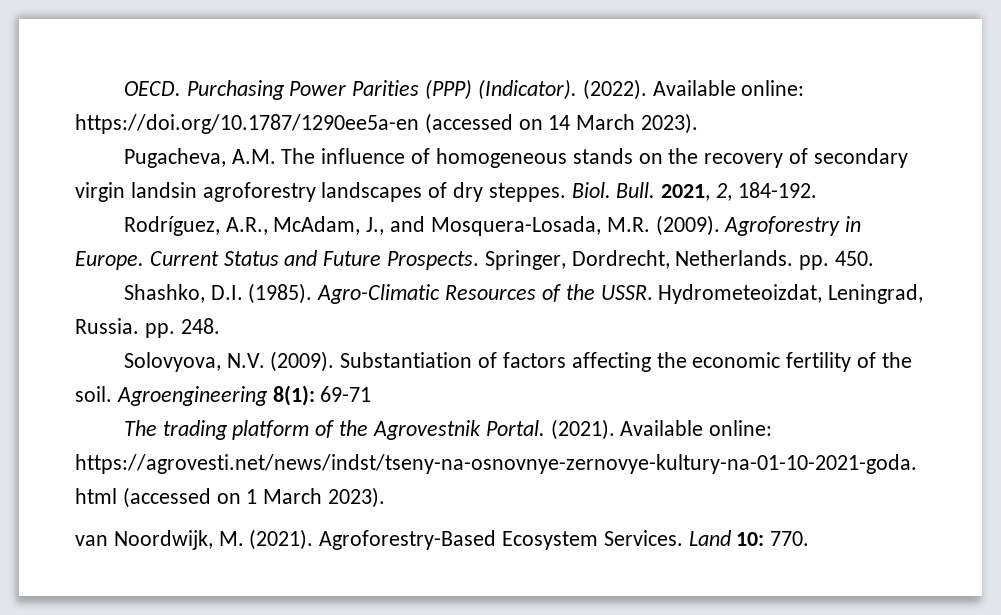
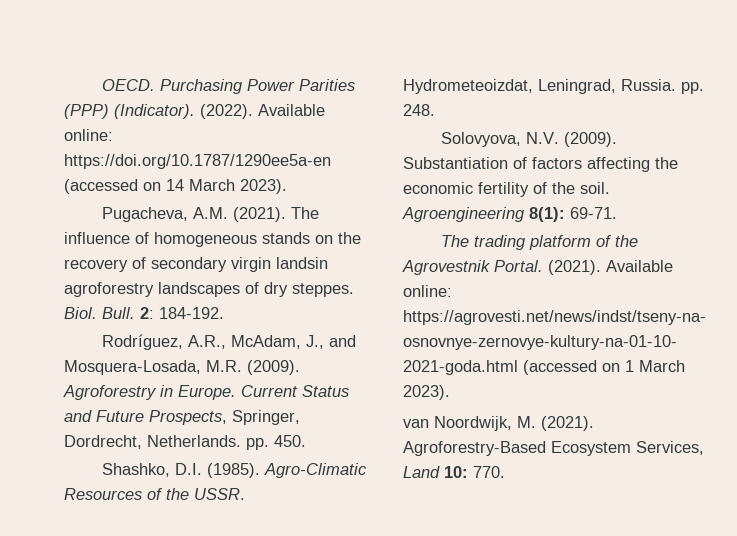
(276, 156) none -> [233,207,287,222] (2021).
[661,183,733,201] 2021, 2, -> [140,307,154,319] 2:
[387,251,480,270] Prospects. -> [149,410,227,425] Prospects,
[320,386,372,402] 69-71 -> [570,207,617,219] 69-71.
[603,530,683,546] Services. -> [636,441,704,455] Services,

